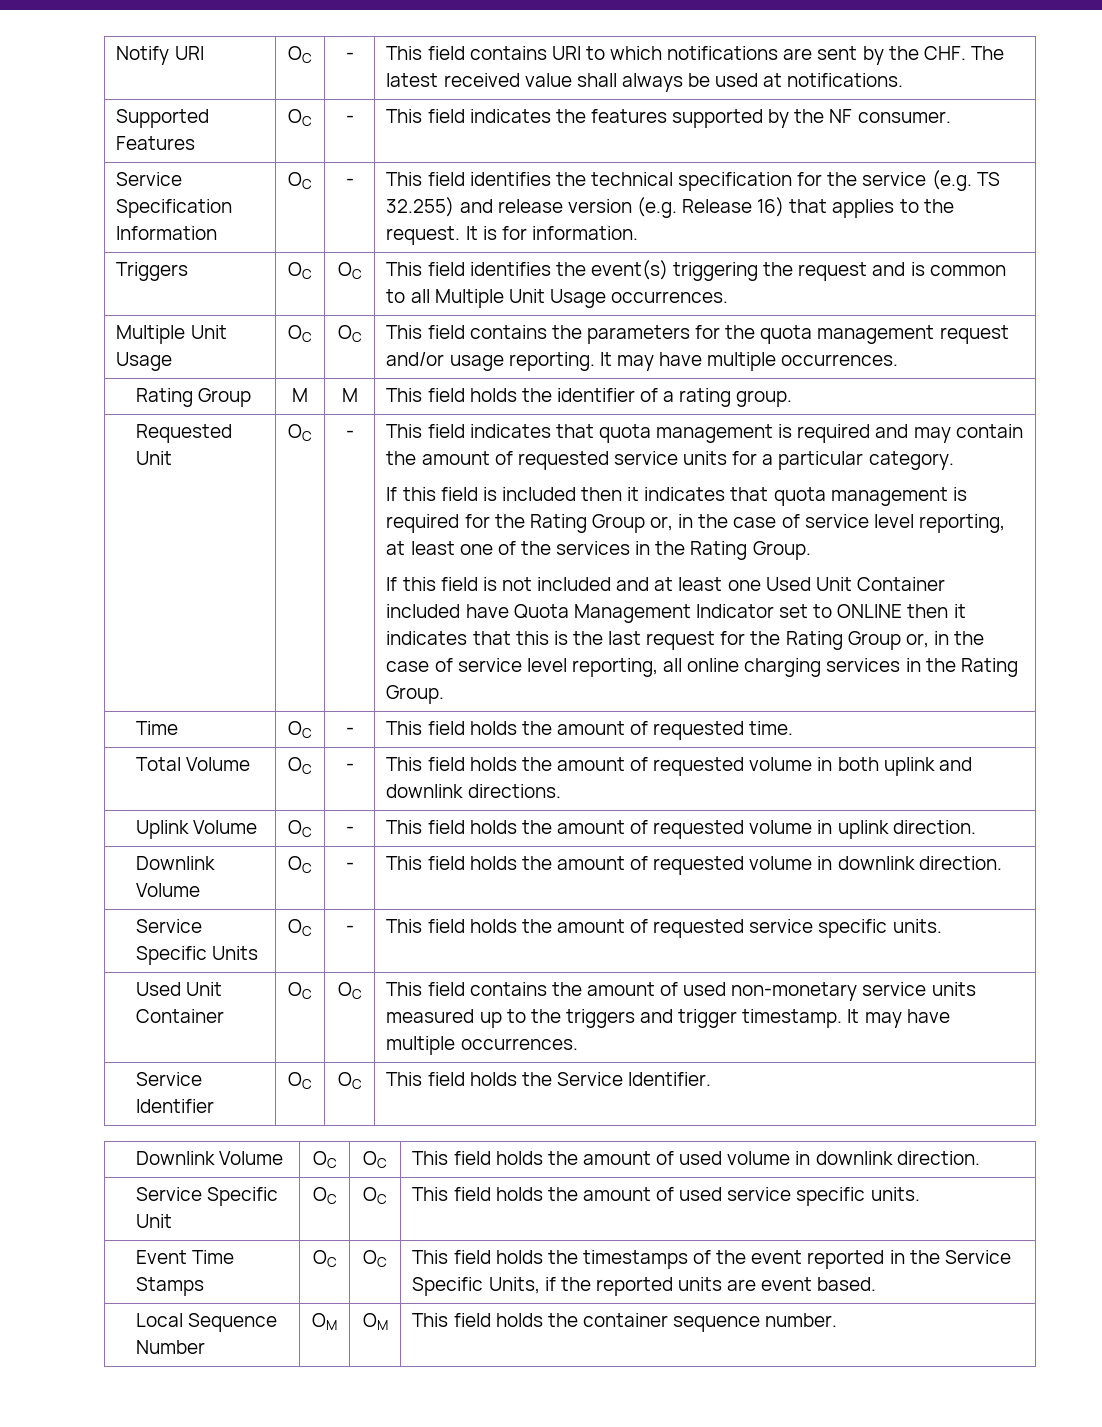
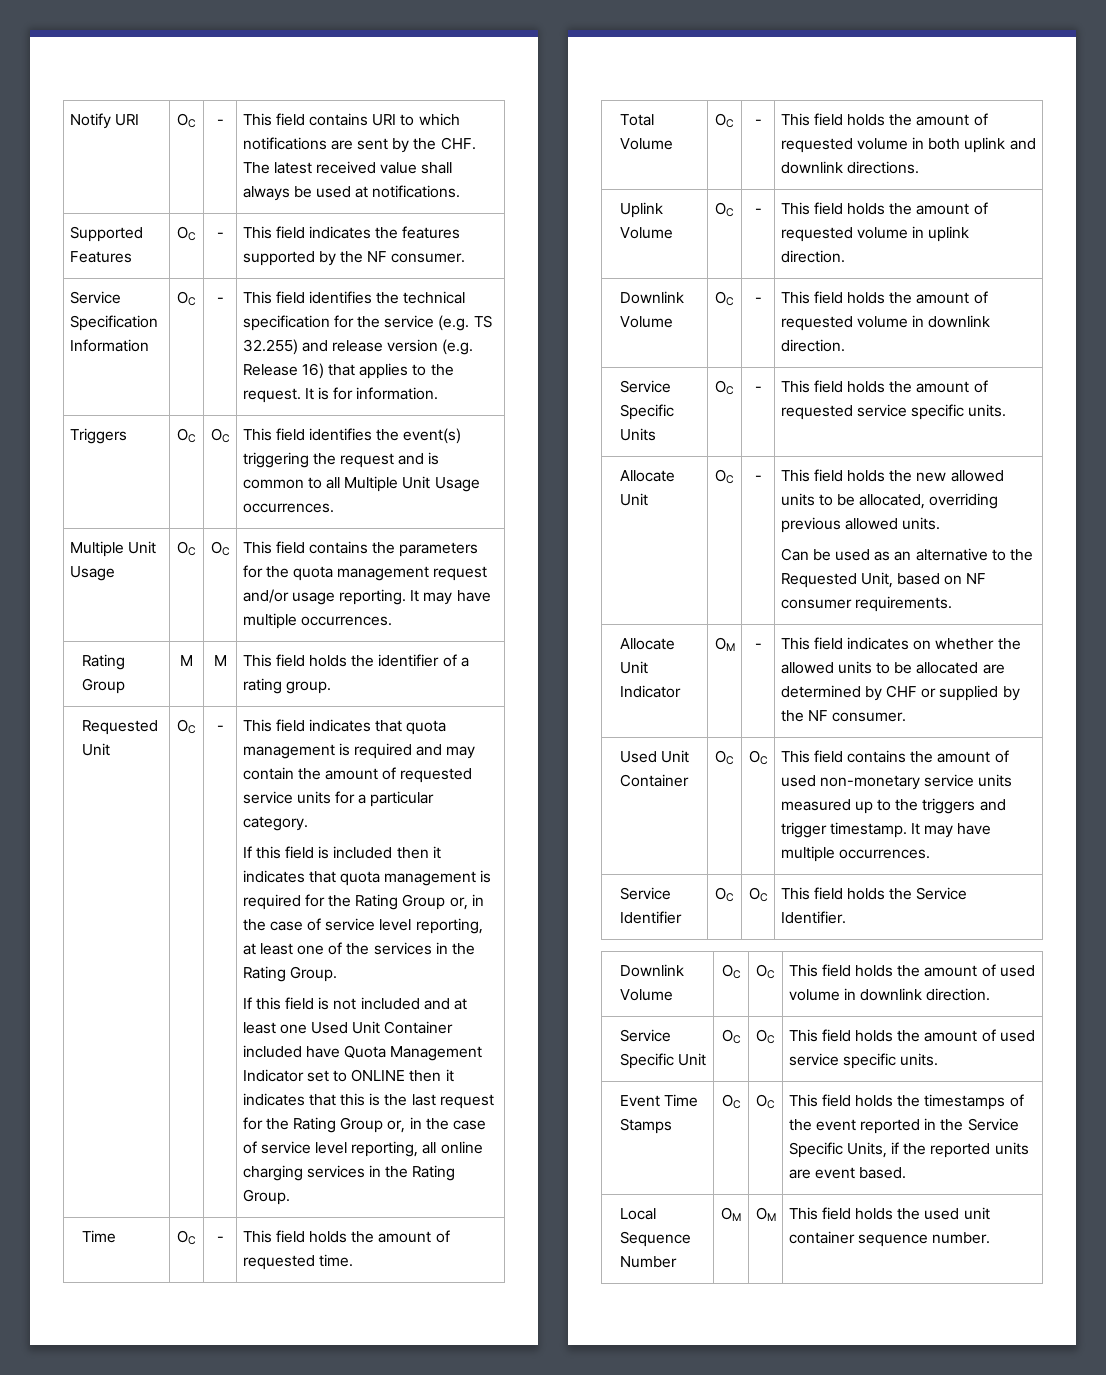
(942, 926) none -> [620,470,676,482] [620,493,649,506] [715,469,734,484] [754,475,762,481] [780,469,1004,482] [780,493,999,509] [780,517,941,533] [780,548,1033,561] [780,572,987,588] [780,596,952,612] [620,638,676,650] [620,661,649,674] [620,685,682,698] [714,637,735,651] [754,643,762,649] [780,637,1021,650] [780,661,1005,674] [780,685,1020,701] [780,710,907,722] // Allocate Unit | OC | - | This field holds the new allowed units to be allocated, overriding previous allowed units. // Can be used as an alternative to the Requested Unit, based on NF consumer requirements. // Allocate Unit Indicator | OM | - | This field indicates on whether the allowed units to be allocated are determined by CHF or supplied by the NF consumer.
(578, 1320) none -> [924,1207,990,1220] used unit

